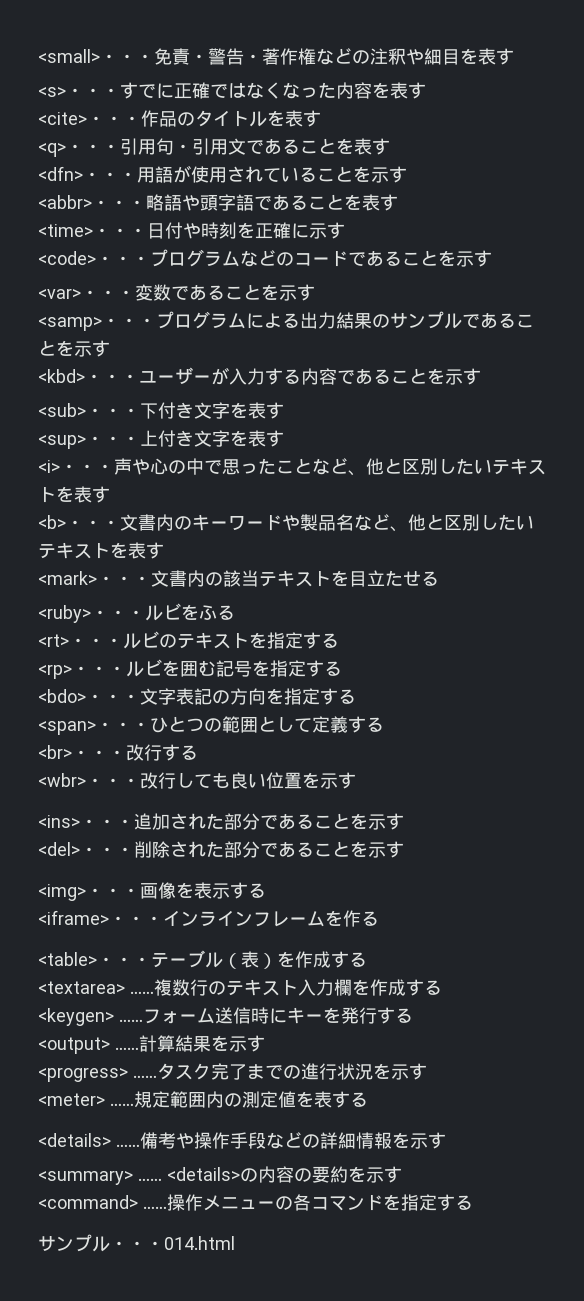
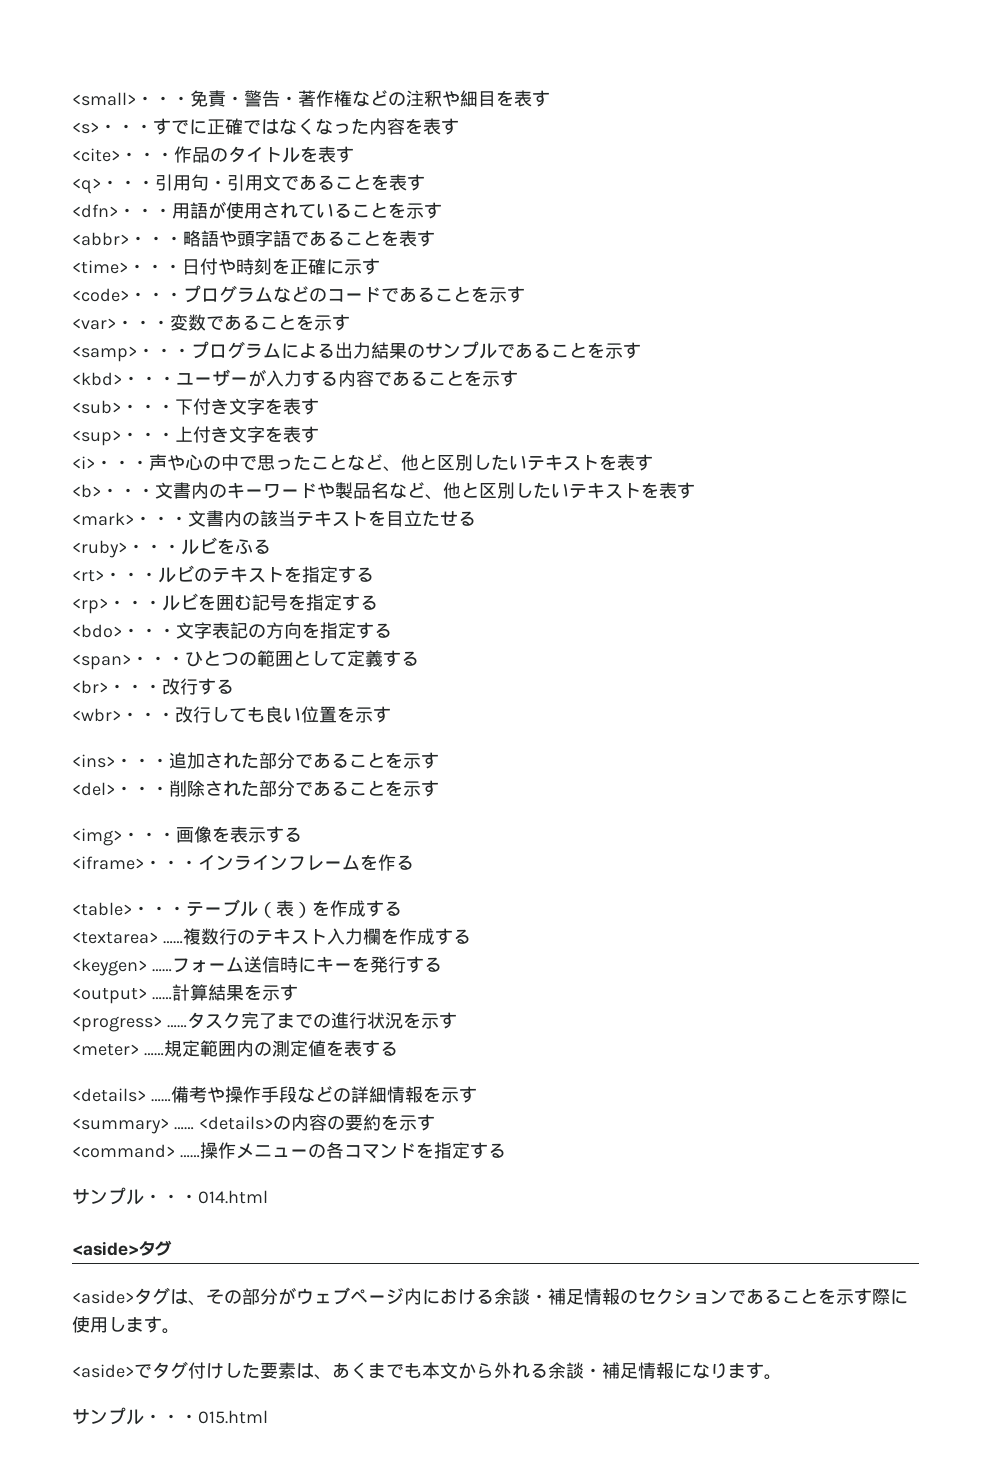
(235, 1243) none -> [72,1240,172,1256] [72,1287,908,1306] [72,1316,180,1334] [72,1361,782,1380] [72,1407,268,1425] // <aside>タグ // <aside>タグは、その部分がウェブページ内における余談・補足情報のセクションであることを示す際に使用します。 // <aside>でタグ付けした要素は、あくまでも本文から外れる余談・補足情報になります。 // サンプル・・・015.html

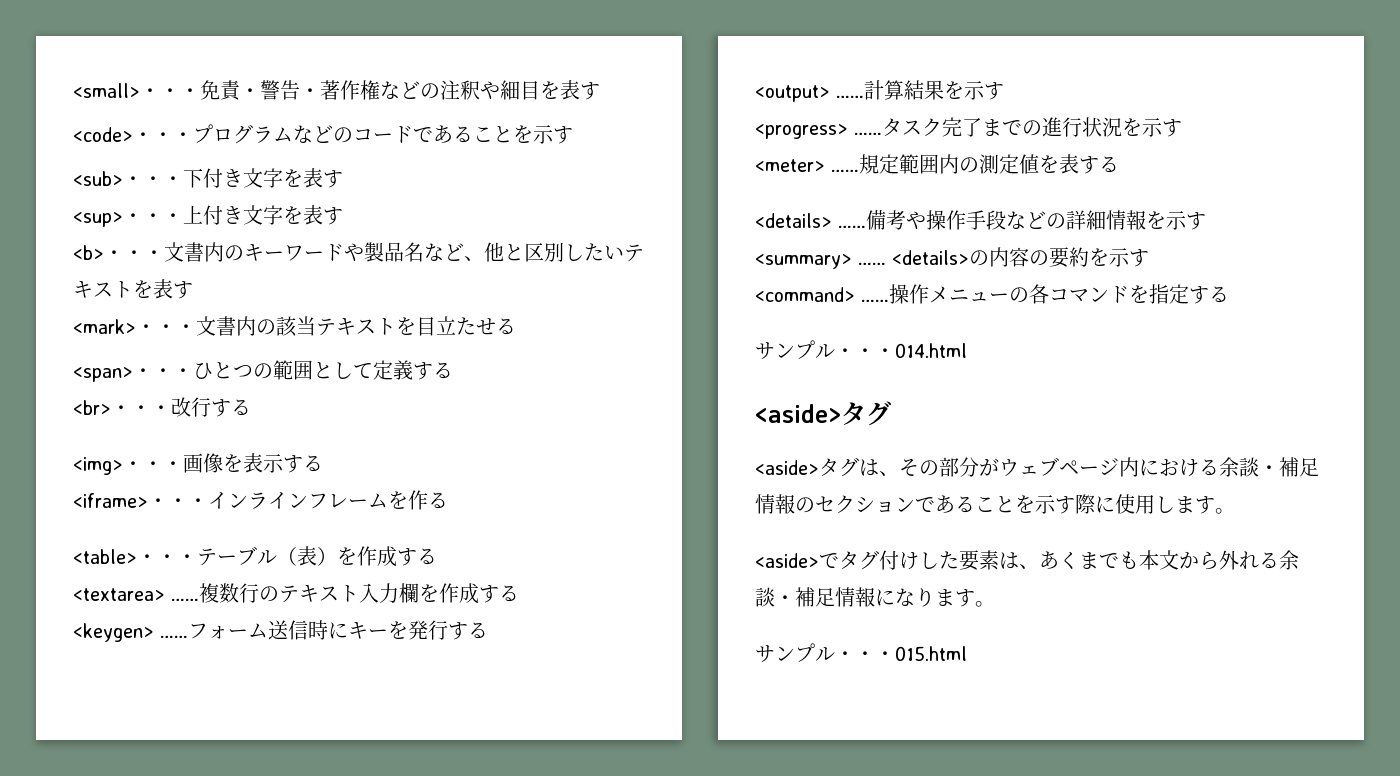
[72,118,459,135] [72,146,354,163] [72,174,425,194] [72,201,442,219] [72,230,435,247] [72,258,380,275] // <s>・・・すでに正確ではなくなった内容を表す // <cite>・・・作品のタイトルを表す // <q>・・・引用句・引用文であることを表す // <dfn>・・・用語が使用されていることを示す // <abbr>・・・略語や頭字語であることを表す // <time>・・・日付や時刻を正確に示す -> (600, 91) none
[72,314,350,331] [72,341,641,362] [72,369,518,387] // <var>・・・変数であることを示す // <samp>・・・プログラムによる出力結果のサンプルであることを示す // <kbd>・・・ユーザーが入力する内容であることを示す -> (573, 135) none
[72,454,653,472] // <i>・・・声や心の中で思ったことなど、他と区別したいテキストを表す -> (343, 216) none
[72,537,271,558] [72,565,374,583] [72,593,378,614] [72,622,392,639] // <ruby>・・・ルビをふる // <rt>・・・ルビのテキストを指定する // <rp>・・・ルビを囲む記号を指定する // <bdo>・・・文字表記の方向を指定する -> (516, 326) none
[72,706,391,723] [72,752,439,769] [72,780,439,797] // <wbr>・・・改行しても良い位置を示す // <ins>・・・追加された部分であることを示す // <del>・・・削除された部分であることを示す -> (251, 407) none

